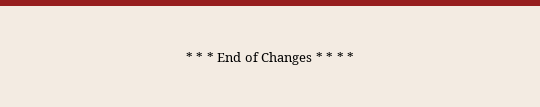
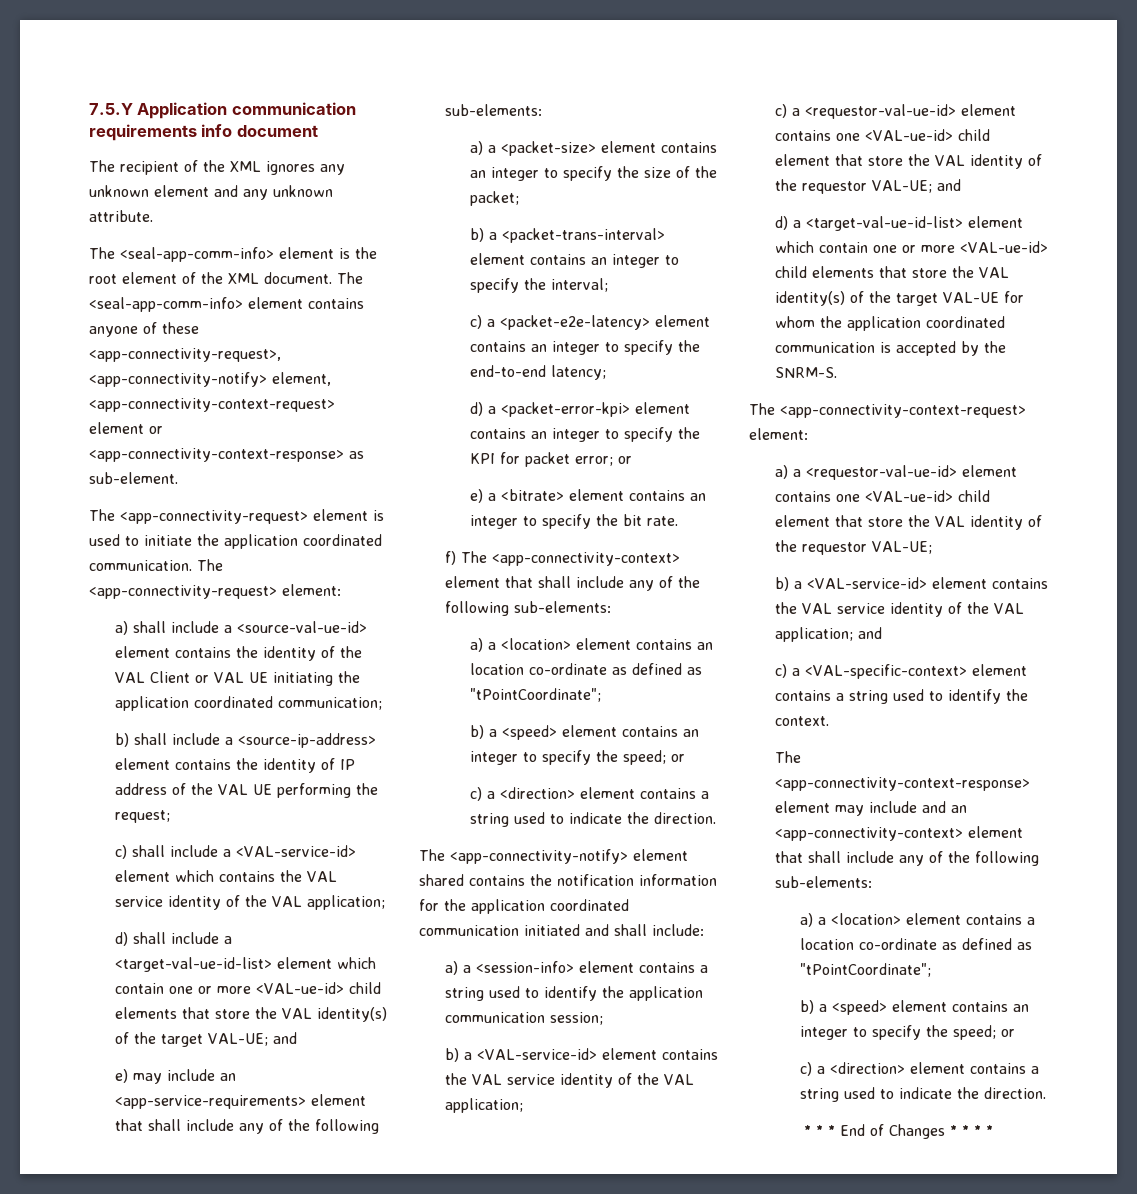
(185, 57) none -> [89,102,356,119] [89,124,318,141] [89,160,345,175] [89,185,333,200] [89,210,153,222] [89,247,377,262] [89,272,363,284] [89,297,364,312] [89,322,199,337] [89,348,281,362] [89,372,331,387] [89,398,335,412] [89,422,163,434] [89,448,364,462] [89,472,178,484] [89,509,384,524] [89,534,382,549] [89,559,223,571] [89,584,341,599] [114,621,367,635] [114,646,362,661] [114,671,360,686] [114,696,382,711] [114,733,376,748] [114,758,355,773] [114,783,378,798] [114,810,170,823] [114,845,356,859] [114,870,337,882] [114,895,385,910] [114,932,232,946] [114,957,376,972] [114,982,381,994] [114,1007,387,1022] [114,1032,297,1047] [114,1069,236,1084] [114,1094,366,1109] [114,1119,379,1134] [444,104,542,116] [470,141,718,156] [470,166,718,181] [470,191,520,206] [470,228,666,243] [470,253,680,268] [470,278,609,293] [470,315,711,330] [470,340,701,355] [470,365,607,380] [470,402,691,417] [470,427,701,442] [470,452,633,467] [470,489,707,503] [470,514,679,529] [444,551,680,566] [444,576,700,591] [444,601,611,616] [470,638,714,652] [470,663,703,675] [470,688,602,702] [470,725,700,740] [470,750,686,765] [470,787,710,801] [470,812,717,827] [419,849,688,864] [419,874,717,886] [419,899,629,914] [419,924,704,936] [444,961,708,975] [444,986,703,1001] [444,1012,603,1025] [444,1048,718,1062] [444,1073,694,1088] [444,1098,523,1113] [774,104,1016,119] [774,129,990,141] [774,154,1042,169] [774,179,961,194] [774,216,1023,231] [774,241,1048,253] [774,266,1009,278] [774,291,1024,306] [774,316,1005,331] [774,341,1006,356] [774,367,837,378] [749,403,1026,418] [749,428,808,440] [774,465,1017,480] [774,490,990,502] [774,515,1042,530] [774,540,932,555] [774,577,1048,591] [774,602,1024,617] [774,627,882,642] [774,664,1027,679] [774,689,1028,704] [774,716,829,726] [774,751,801,763] [774,777,1030,791] [774,801,967,816] [774,826,1023,841] [774,851,1039,866] [774,876,872,888] [800,913,1036,927] [800,938,1033,950] [800,963,932,977] [800,1000,1030,1015] [800,1025,1016,1040] [800,1062,1040,1076] [800,1087,1047,1102] 7.5.Y Application communication requirements info document // The recipient of the XML ignores any unknown element and any unknown attribute. // The <seal-app-comm-info> element is the root element of the XML document. The <seal-app-comm-info> element contains anyone of these <app-connectivity-request>, <app-connectivity-notify> element, <app-connectivity-context-request> element or <app-connectivity-context-response> as sub-element. // The <app-connectivity-request> element is used to initiate the application coordinated communication. The <app-connectivity-request> element: // a) shall include a <source-val-ue-id> element contains the identity of the VAL Client or VAL UE initiating the application coordinated communication; // b) shall include a <source-ip-address> element contains the identity of IP address of the VAL UE performing the request; // c) shall include a <VAL-service-id> element which contains the VAL service identity of the VAL application; // d) shall include a <target-val-ue-id-list> element which contain one or more <VAL-ue-id> child elements that store the VAL identity(s) of the target VAL-UE; and // e) may include an <app-service-requirements> element that shall include any of the following sub-elements: // a) a <packet-size> element contains an integer to specify the size of the packet; // b) a <packet-trans-interval> element contains an integer to specify the interval; // c) a <packet-e2e-latency> element contains an integer to specify the end-to-end latency; // d) a <packet-error-kpi> element contains an integer to specify the KPI for packet error; or // e) a <bitrate> element contains an integer to specify the bit rate. // f) The <app-connectivity-context> element that shall include any of the following sub-elements: // a) a <location> element contains an location co-ordinate as defined as "tPointCoordinate"; // b) a <speed> element contains an integer to specify the speed; or // c) a <direction> element contains a string used to indicate the direction. // The <app-connectivity-notify> element shared contains the notification information for the application coordinated communication initiated and shall include: // a) a <session-info> element contains a string used to identify the application communication session; // b) a <VAL-service-id> element contains the VAL service identity of the VAL application; // c) a <requestor-val-ue-id> element contains one <VAL-ue-id> child element that store the VAL identity of the requestor VAL-UE; and // d) a <target-val-ue-id-list> element which contain one or more <VAL-ue-id> child elements that store the VAL identity(s) of the target VAL-UE for whom the application coordinated communication is accepted by the SNRM-S. // The <app-connectivity-context-request> element: // a) a <requestor-val-ue-id> element contains one <VAL-ue-id> child element that store the VAL identity of the requestor VAL-UE; // b) a <VAL-service-id> element contains the VAL service identity of the VAL application; and // c) a <VAL-specific-context> element contains a string used to identify the context. // The <app-connectivity-context-response> element may include and an <app-connectivity-context> element that shall include any of the following sub-elements: // a) a <location> element contains a location co-ordinate as defined as "tPointCoordinate"; // b) a <speed> element contains an integer to specify the speed; or // c) a <direction> element contains a string used to indicate the direction. //

